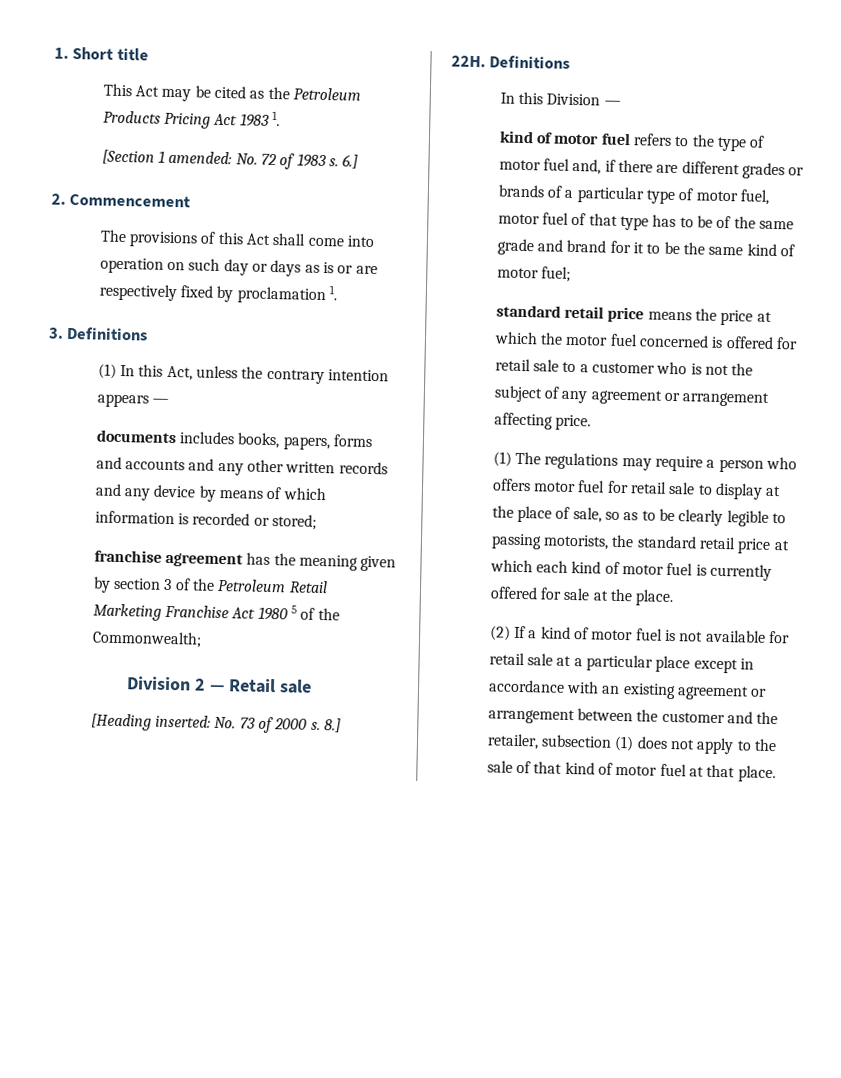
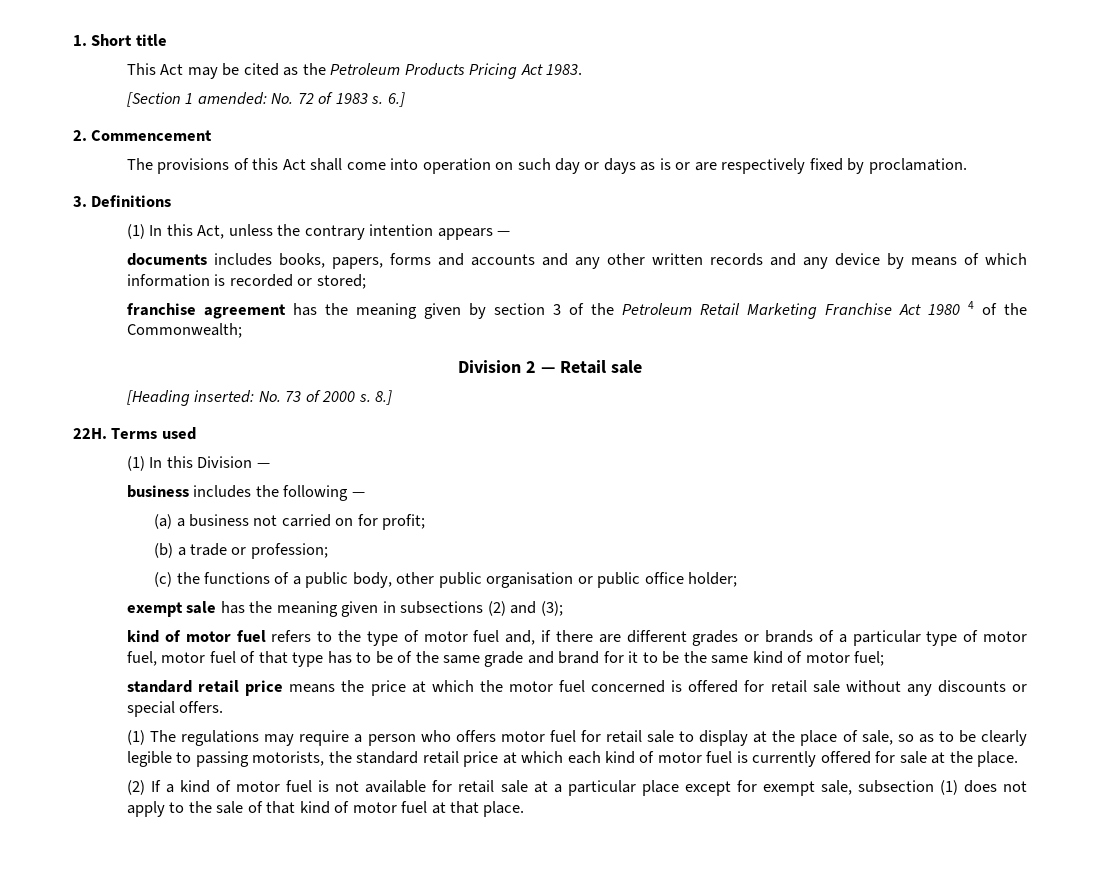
[239,110,281,127] 1983 1. -> [546,64,583,75] 1983.
[236,285,339,305] proclamation 1. -> [868,158,967,174] proclamation.
[291,605,298,614] 5 -> [968,301,975,309] 4
[489,55,571,69] Definitions // -> [111,427,196,440] [127,456,146,471] Terms used // (1)
(621, 103) none -> [127,485,365,501] [154,514,426,530] [154,543,328,559] [154,572,737,588] [127,601,563,617] // business includes the following — // (a) a business not carried on for profit; // (b) a trade or profession; // (c) the functions of a public body, other public organisation or public office holder; // exempt sale has the meaning given in subsections (2) and (3);
[562,361,754,376] [493,385,770,407] [493,412,592,431] to a customer who is not the subject of any agreement or arrangement affecting price. -> [845,680,1028,696] [127,701,224,717] without any discounts or special offers.
[740,658,755,670] [487,679,768,701] [487,708,779,725] [486,733,539,750] in accordance with an existing agreement or arrangement between the customer and the retailer, -> [736,780,852,796] for exempt sale,

